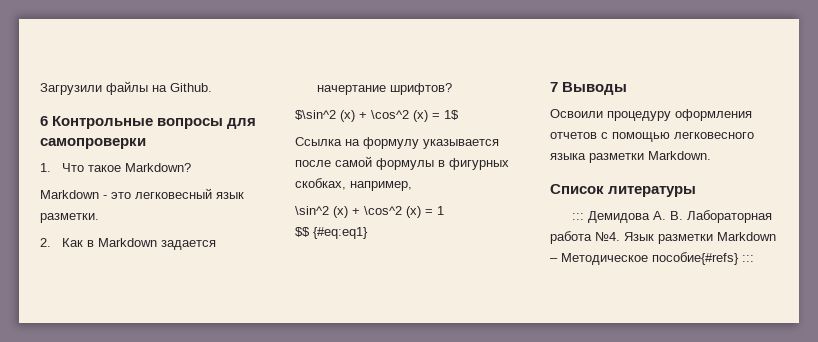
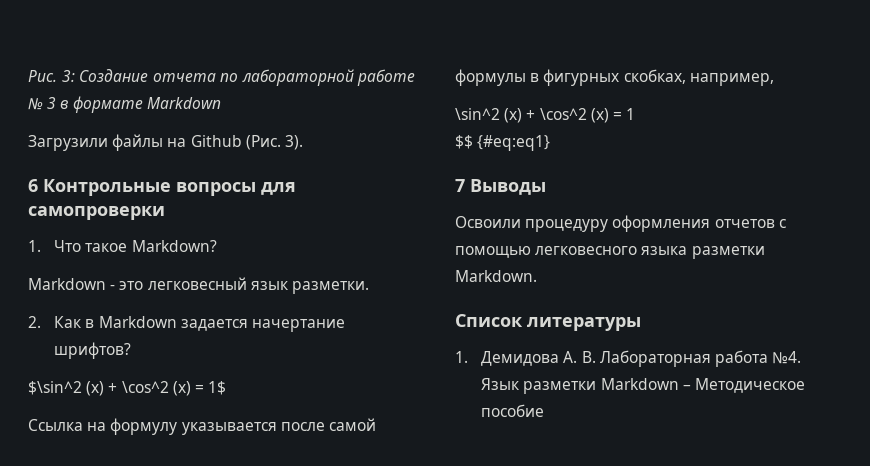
[40,81,212,95] Загрузили файлы на Github. -> [28,69,415,86] [28,96,221,113] [28,134,303,151] Рис. 3: Создание отчета по лабораторной работе № 3 в формате Markdown // Загрузили файлы на Github (Рис. 3).
[571,213,584,220] ::: -> [455,351,468,363] 1.
[652,252,754,265] пособие{#refs} ::: -> [481,404,545,417] пособие

